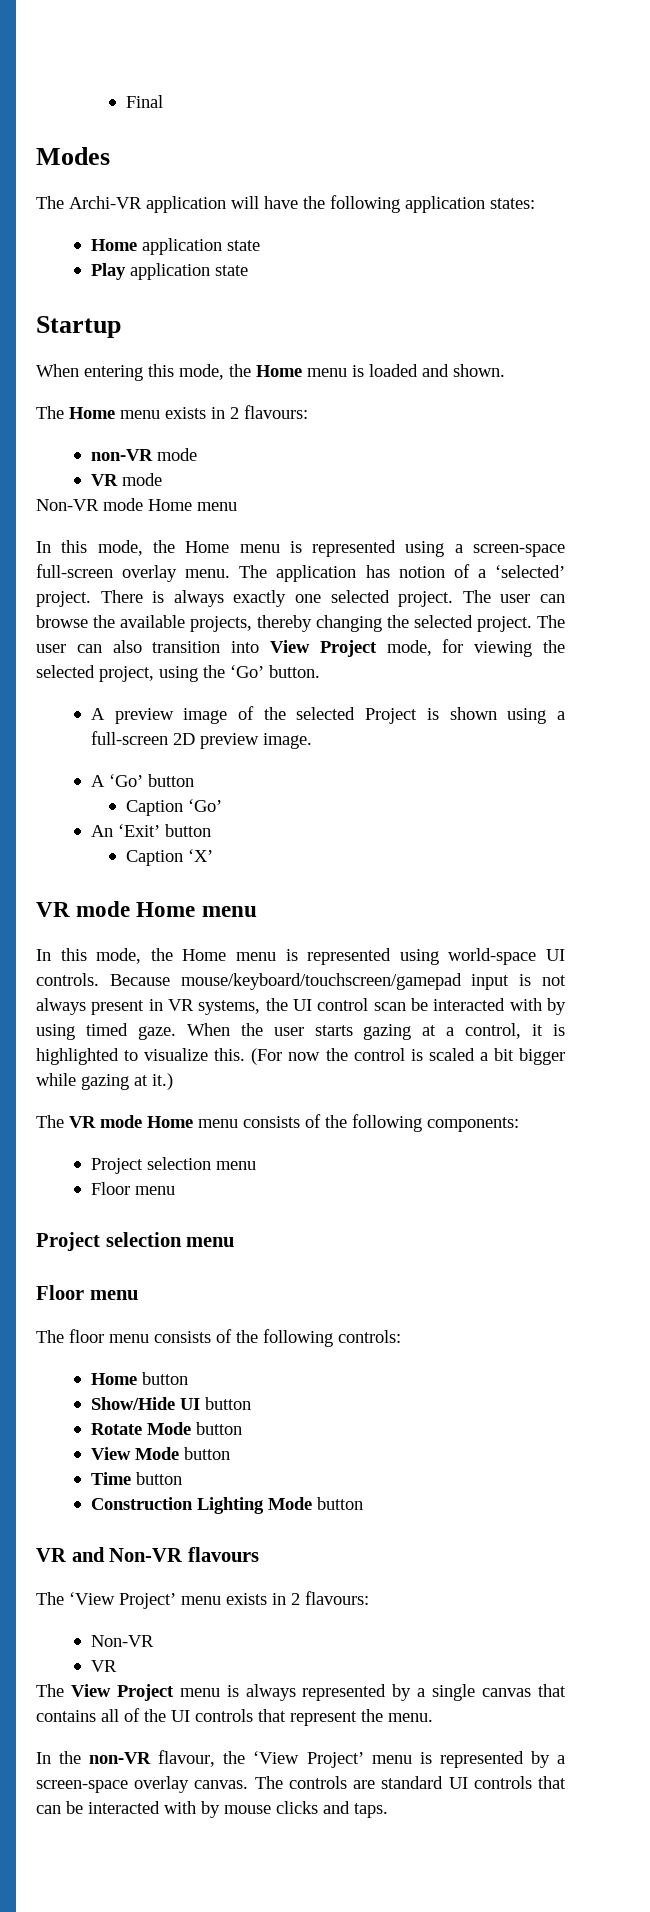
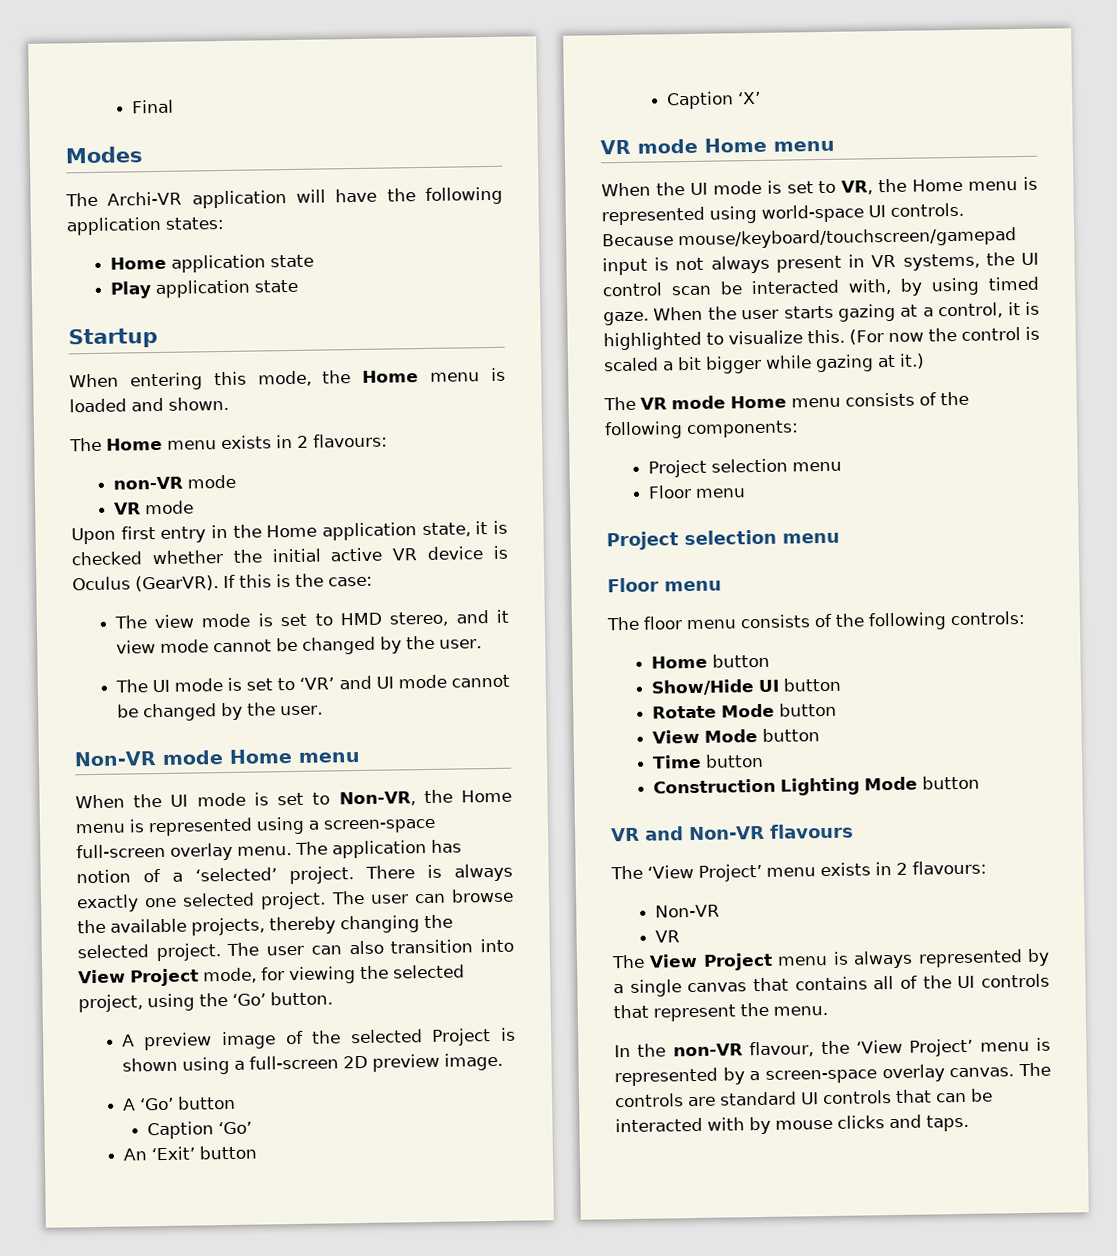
[36,498,237,511] [36,540,143,556] Non-VR mode Home menu // In this mode, -> [71,520,508,545] [71,545,508,566] [72,573,373,592] [113,609,510,629] [115,635,482,655] [114,674,510,693] [116,702,323,722] [74,749,360,767] [75,791,416,809] Upon first entry in the Home application state, it is checked whether the initial active VR device is Oculus (GearVR). If this is the case: // The view mode is set to HMD stereo, and it view mode cannot be changed by the user. // The UI mode is set to ‘VR’ and UI mode cannot be changed by the user. // Non-VR mode Home menu // When the UI mode is set to Non-VR,
[36,948,142,964] In this mode, -> [601,180,874,197] When the UI mode is set to VR,
[509,998,542,1011] with -> [848,278,892,295] with,

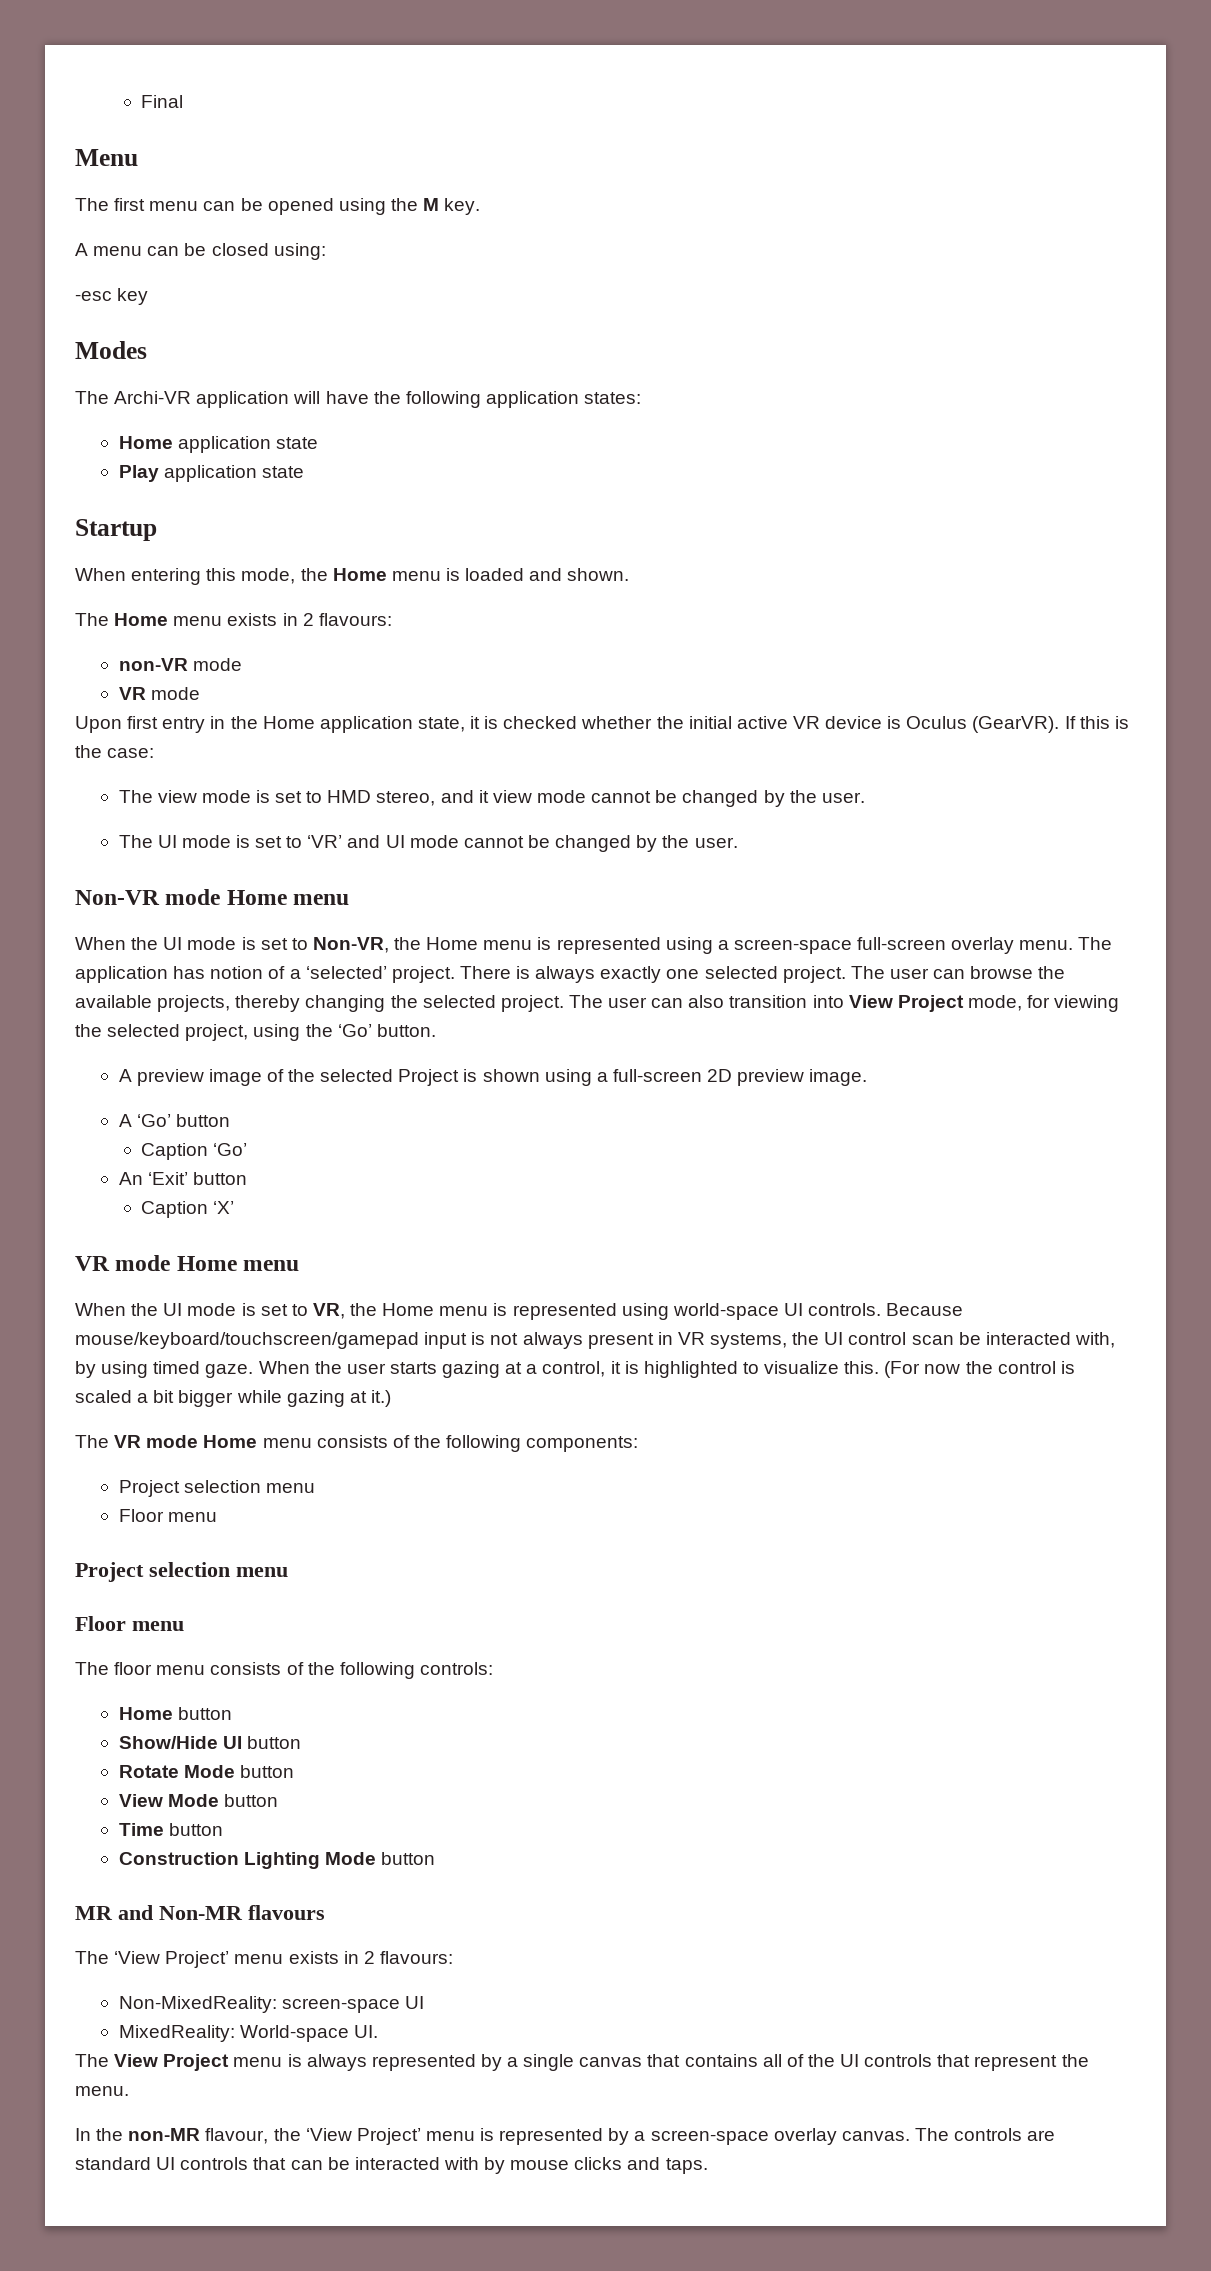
(175, 106) none -> [75,149,138,166] [75,198,481,215] [75,243,326,260] [75,288,149,305] // Menu // The first menu can be opened using the M key. // A menu can be closed using: // -esc key
[611,825,765,842] VR and Non-VR -> [75,1905,243,1920] MR and Non-MR
[654,904,720,918] [654,930,680,943] Non-VR // VR -> [118,1996,424,2013] [118,2025,378,2042] Non-MixedReality: screen-space UI // MixedReality: World-space UI.
[672,1043,743,1057] non-VR -> [128,2128,201,2141] non-MR

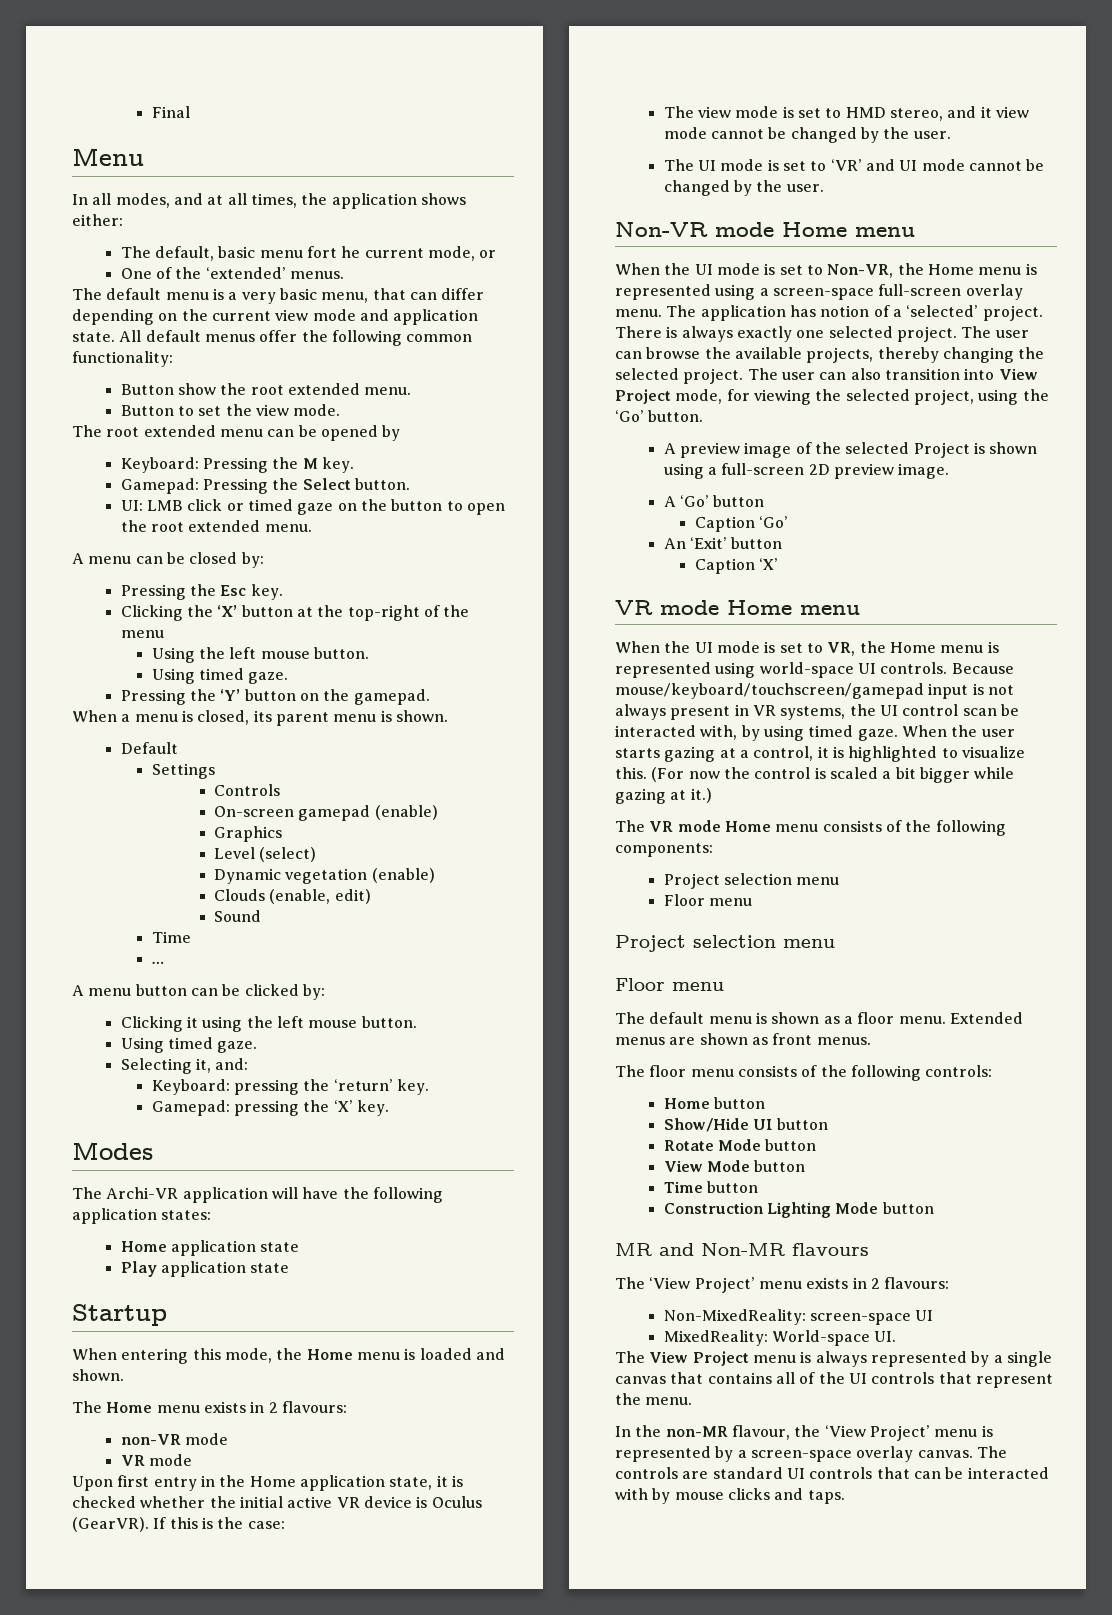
[75,198,146,211] The first -> [72,193,466,209] [72,214,123,226] [120,246,497,261] [120,267,344,279] [72,288,485,304] [72,309,479,325] [72,330,473,346] [72,351,173,367] [120,383,412,395] [120,404,341,416] [72,425,216,437] In all modes, and at all times, the application shows either: // The default, basic menu fort he current mode, or // One of the ‘extended’ menus. // The default menu is a very basic menu, that can differ depending on the current view mode and application state. All default menus offer the following common functionality: // Button show the root extended menu. // Button to set the view mode. // The root extended
[338,198,386,215] using -> [382,425,401,441] [120,457,269,473] by // Keyboard: Pressing
(481, 206) none -> [120,478,410,494] [120,499,505,515] [120,520,312,532] // Gamepad: Pressing the Select button. // UI: LMB click or timed gaze on the button to open the root extended menu.
[273,243,326,260] [75,288,149,305] using: // -esc key -> [241,552,264,568] [120,584,283,600] [120,605,470,621] [120,630,164,638] [151,647,370,663] [151,668,289,684] [120,689,430,705] [72,710,448,726] [120,742,178,754] [151,763,215,779] [213,784,280,796] [213,805,438,821] [213,826,282,842] [213,847,317,862] [213,868,435,884] [213,889,371,904] [213,910,261,922] [151,931,191,943] [151,961,164,964] [72,984,325,1000] [120,1016,417,1032] [120,1037,258,1053] [120,1058,249,1074] [151,1079,430,1095] [151,1100,390,1116] by: // Pressing the Esc key. // Clicking the ‘X’ button at the top-right of the menu // Using the left mouse button. // Using timed gaze. // Pressing the ‘Y’ button on the gamepad. // When a menu is closed, its parent menu is shown. // Default // Settings // Controls // On-screen gamepad (enable) // Graphics // Level (select) // Dynamic vegetation (enable) // Clouds (enable, edit) // Sound // Time // … // A menu button can be clicked by: // Clicking it using the left mouse button. // Using timed gaze. // Selecting it, and: // Keyboard: pressing the ‘return’ key. // Gamepad: pressing the ‘X’ key.
(184, 1626) none -> [615,1012,1023,1024] [615,1033,871,1045] // The default menu is shown as a floor menu. Extended menus are shown as front menus.

